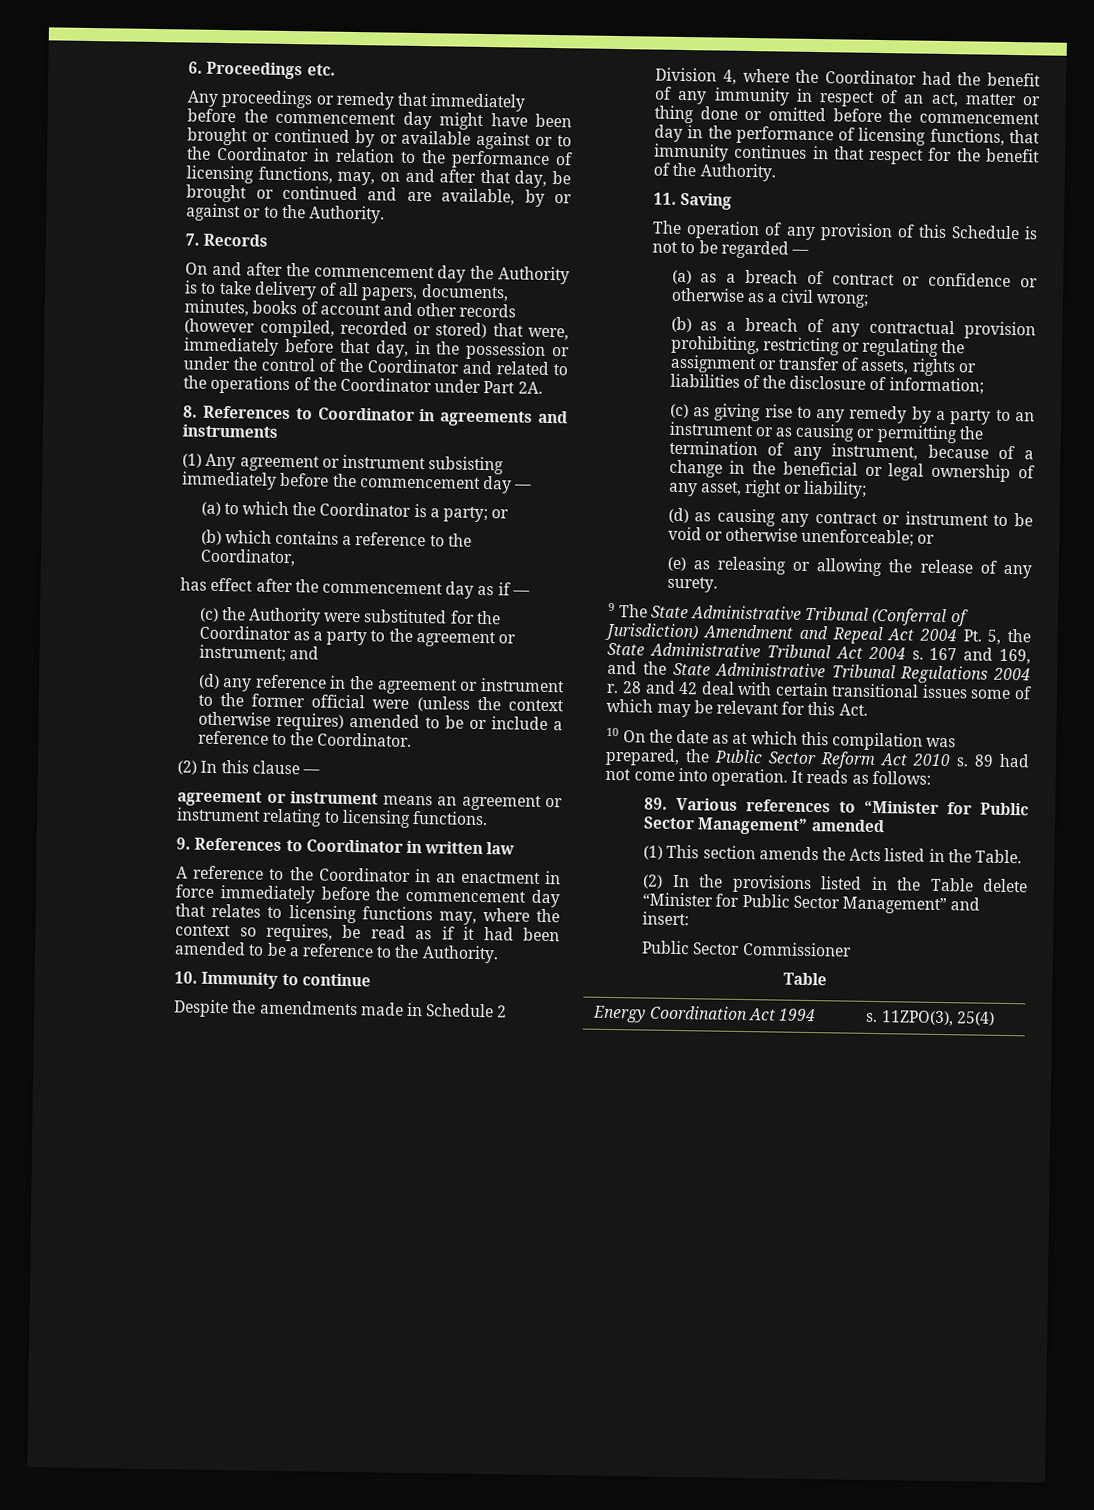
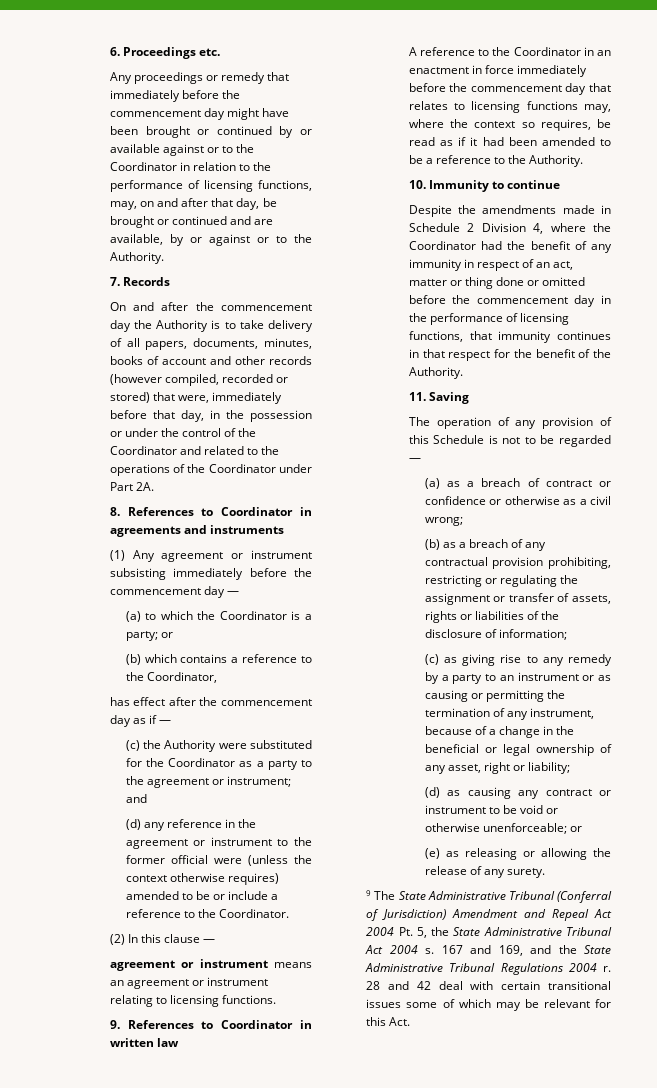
[606,727,957,751] [605,747,1030,769] [605,767,931,787] [644,797,1029,816] [643,816,885,835] [643,844,1022,864] [642,874,1028,894] [642,892,981,915] [642,911,690,926] [641,940,852,957] [782,972,827,986] [592,1005,816,1023] [865,1010,995,1027] // 10 On the date as at which this compilation was prepared, the Public Sector Reform Act 2010 s. 89 had not come into operation. It reads as follows: // 89. Various references to “Minister for Public Sector Management” amended // (1) This section amends the Acts listed in the Table. // (2) In the provisions listed in the Table delete “Minister for Public Sector Management” and insert: // Public Sector Commissioner // Table // Energy Coordination Act 1994 | s. 11ZPO(3), 25(4) -> (411, 1021) none

